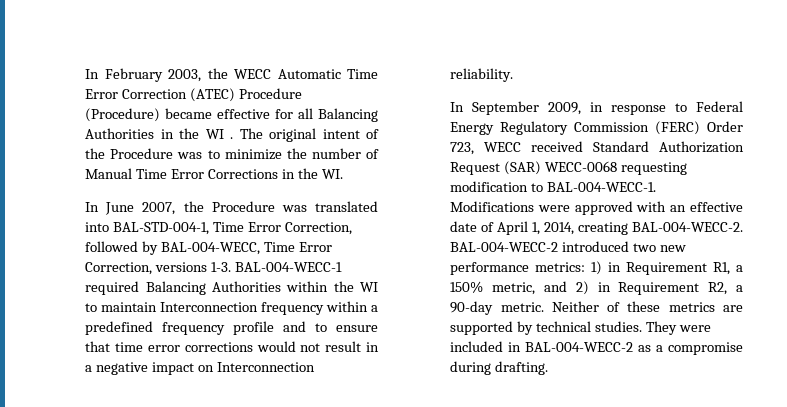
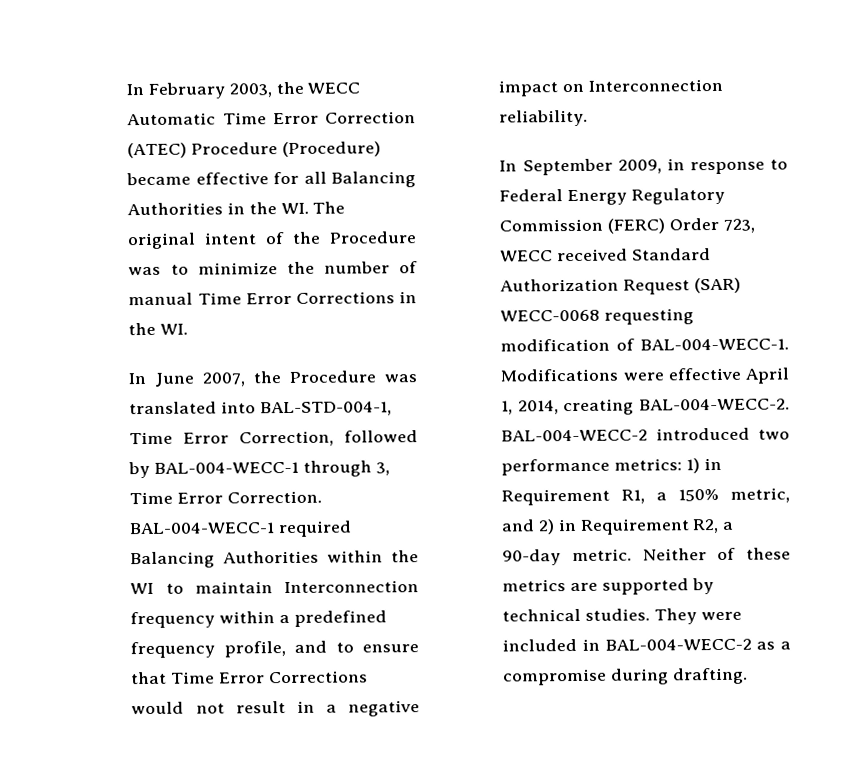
[205,129,234,139] WI . -> [280,202,309,215] WI.
[85,168,133,179] Manual -> [128,292,194,306] manual
[161,242,332,255] [85,262,232,275] BAL-004-WECC, Time Error Correction, versions 1-3. -> [154,460,390,477] [129,490,322,505] BAL-004-WECC-1 through 3, Time Error Correction.
[233,321,275,335] profile -> [223,641,286,658] profile,
[115,342,253,352] time error corrections -> [171,670,368,684] Time Error Corrections
[531,183,544,192] to -> [616,338,636,351] of
[574,201,743,215] [450,221,495,232] approved with an effective date of -> [667,367,741,381] effective
[659,245,686,252] new -> (790, 434) none

